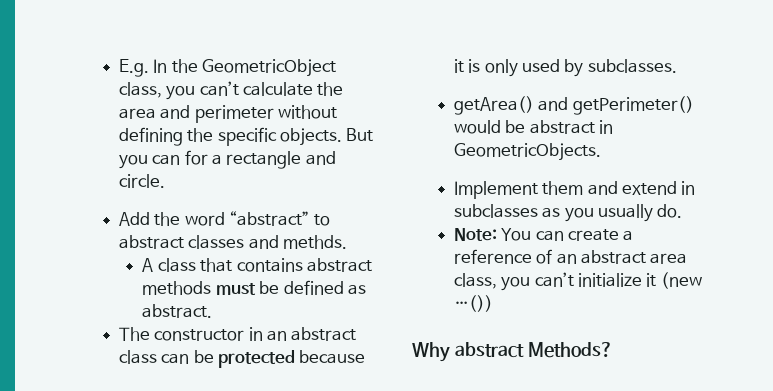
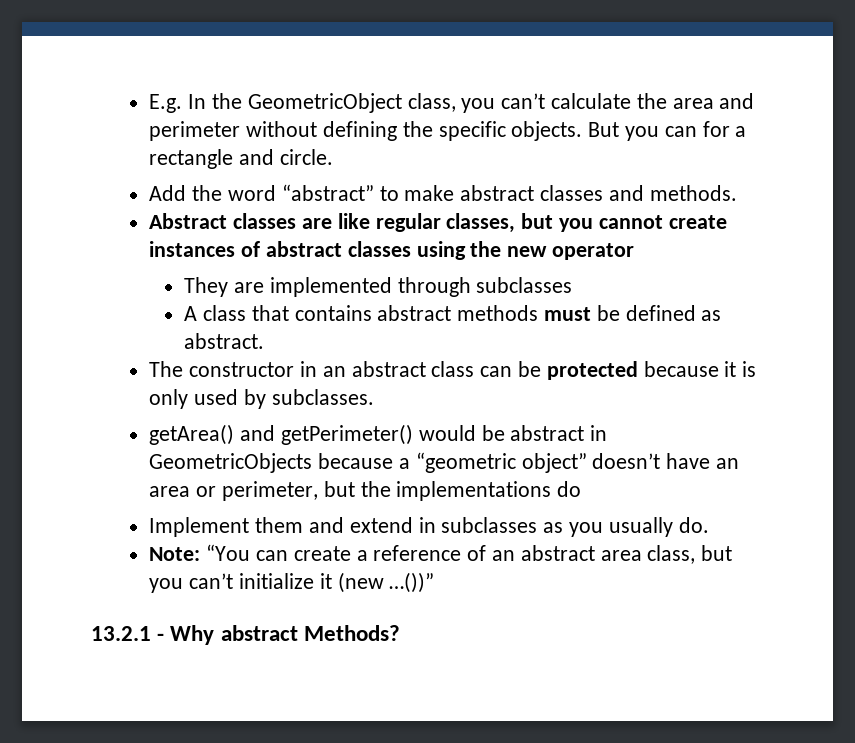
(331, 220) none -> [404,185,455,201] make
[282,235,347,249] methds. -> [649,185,737,201] [149,213,727,233] [149,241,635,260] [184,277,573,297] methods. // Abstract classes are like regular classes, but you cannot create instances of abstract classes using the new operator // They are implemented through subclasses
[453,143,601,161] GeometricObjects. -> [149,452,740,473] [149,481,582,501] GeometricObjects because a “geometric object” doesn’t have an area or perimeter, but the implementations do
[501,228,532,241] You -> [206,544,251,561] “You
(497, 281) none -> [701,545,733,561] but
[453,295,493,312] …()) // -> [389,572,435,593] [91,626,165,641] …())” // 13.2.1 -

